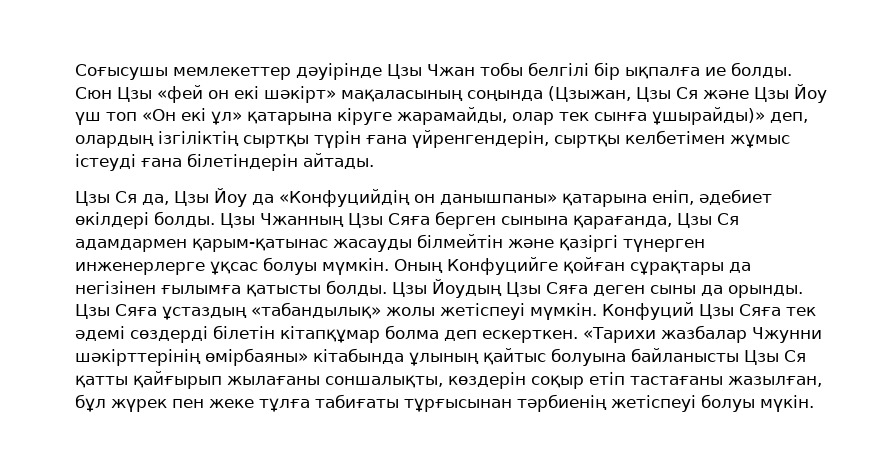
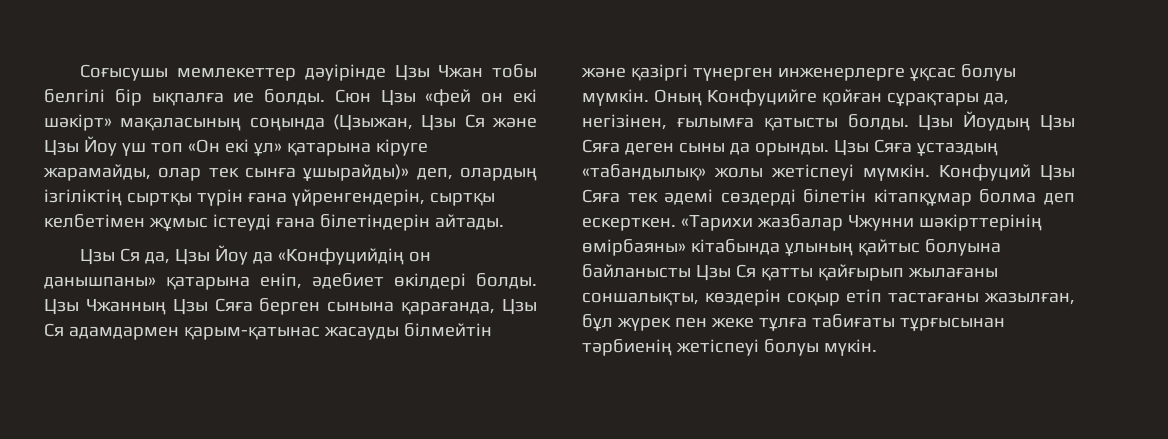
[729,262,751,273] [75,281,156,294] да негізінен -> [983,92,1009,105] [582,114,667,130] да, негізінен,

